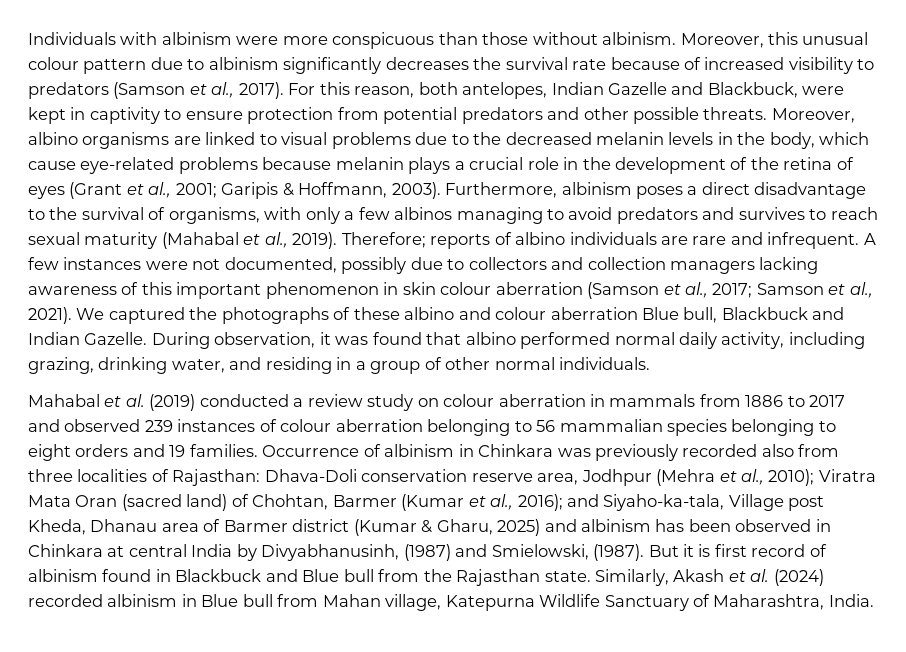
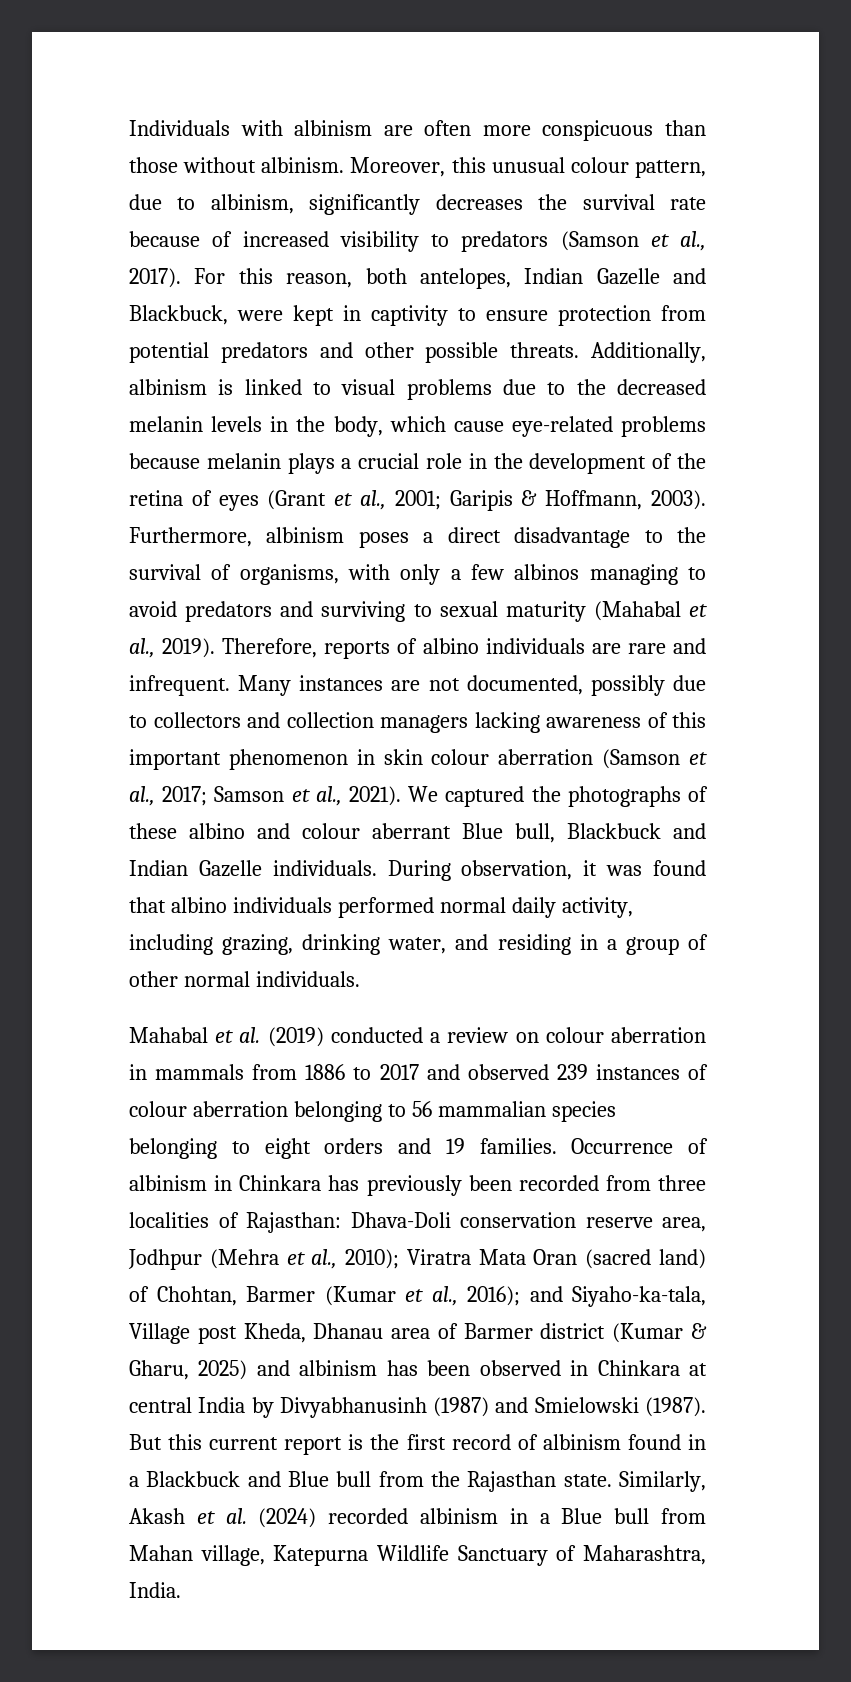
[236,36,279,45] were -> [383,120,472,136] are often
[83,57,279,74] pattern due to albinism -> [635,160,707,178] [129,194,294,214] pattern, due to albinism,
[771,108,855,123] [28,132,201,149] Moreover, albino organisms are -> [591,342,706,363] [129,379,234,395] Additionally, albinism is
[738,207,878,220] survives to reach -> [321,601,432,622] surviving to
[341,232,426,248] Therefore; -> [222,638,318,658] Therefore,
[863,233,876,245] [28,257,188,270] A few instances were -> [238,675,421,696] Many instances are
[550,307,638,320] aberration -> [372,823,451,839] aberrant
[84,332,148,345] Gazelle. -> [198,860,377,877] Gazelle individuals.
(516, 338) none -> [232,897,332,913] individuals
[367,394,414,411] study -> (509, 1035) none
[557,444,794,461] was previously recorded also -> [328,1175,599,1196] has previously been recorded
[261,544,400,561] Divyabhanusinh, -> [279,1397,427,1418] Divyabhanusinh
[491,544,589,560] Smielowski, -> [534,1397,639,1413] Smielowski
[683,544,711,557] it is -> [168,1434,400,1455] this current report is the
(171, 575) none -> [129,1476,139,1487] a
(197, 600) none -> [539,1513,550,1524] a

